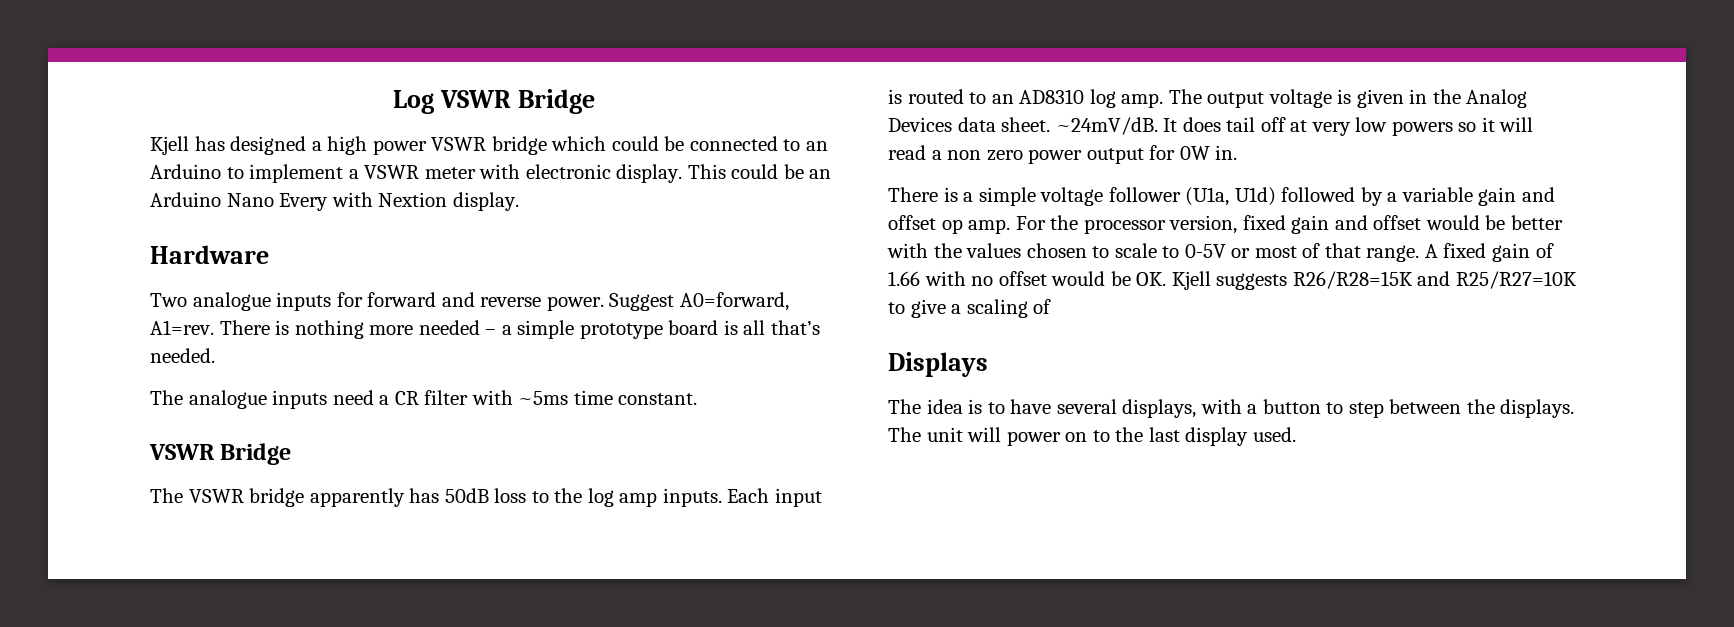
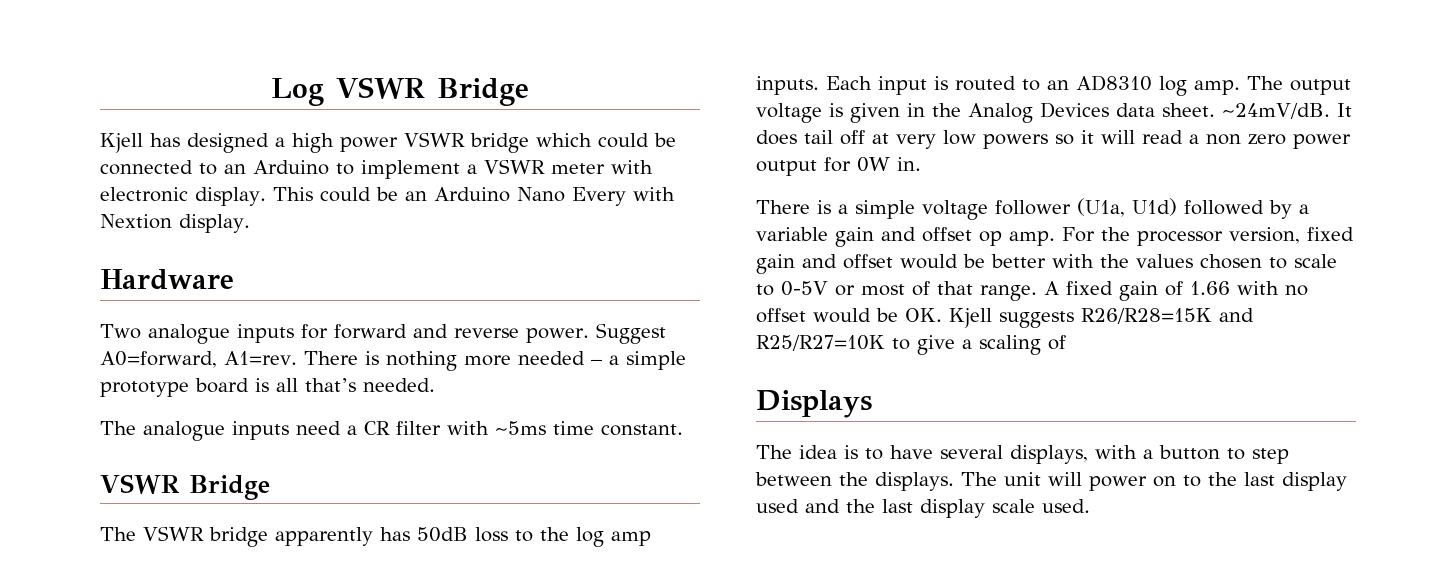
(1249, 436) none -> [756,499,1035,518] used and the last display scale

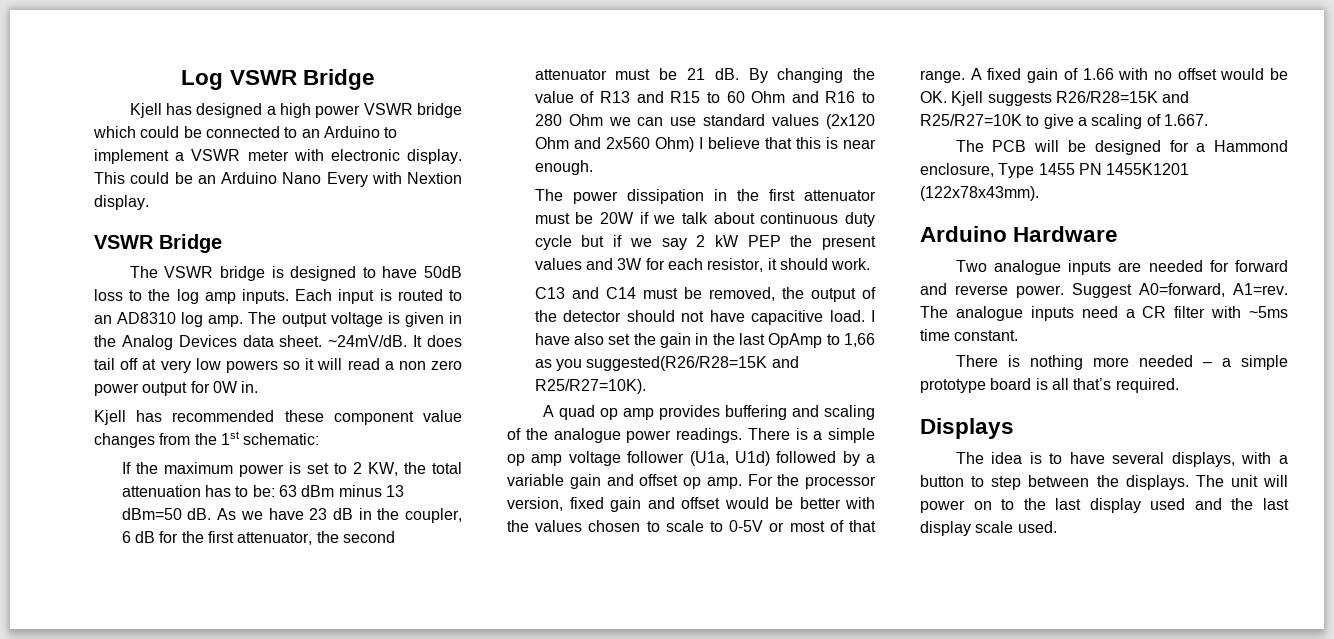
[100,269,234,290] [100,323,666,344] [100,351,686,371] [100,378,435,397] [100,421,683,441] // Hardware // Two analogue inputs for forward and reverse power. Suggest A0=forward, A1=rev. There is nothing more needed – a simple prototype board is all that’s needed. // The analogue inputs need a CR filter with ~5ms time constant. -> (149, 202) none
[275,527,410,546] apparently has -> [271,266,418,281] is designed to have
(921, 164) none -> [94,410,463,425] [94,431,320,448] [121,462,462,477] [121,485,404,497] [121,508,462,523] [121,531,395,545] [534,68,875,83] [534,91,876,103] [534,114,875,129] [534,137,876,152] [534,160,593,175] [534,189,876,204] [534,212,875,227] [534,235,876,250] [534,258,871,272] [534,287,876,302] [534,310,875,325] [534,333,875,348] [534,356,799,371] [534,379,646,394] [542,405,875,420] [507,428,742,443] Kjell has recommended these component value changes from the 1st schematic: // If the maximum power is set to 2 KW, the total attenuation has to be: 63 dBm minus 13 dBm=50 dB. As we have 23 dB in the coupler, 6 dB for the first attenuator, the second attenuator must be 21 dB. By changing the value of R13 and R15 to 60 Ohm and R16 to 280 Ohm we can use standard values (2x120 Ohm and 2x560 Ohm) I believe that this is near enough. // The power dissipation in the first attenuator must be 20W if we talk about continuous duty cycle but if we say 2 kW PEP the present values and 3W for each resistor, it should work. // C13 and C14 must be removed, the output of the detector should not have capacitive load. I have also set the gain in the last OpAmp to 1,66 as you suggested(R26/R28=15K and R25/R27=10K). // A quad op amp provides buffering and scaling of the analogue power readings.
(915, 209) none -> [507,454,563,466] op amp
(1066, 342) none -> [1163,114,1208,126] [955,140,1288,155] [920,163,1190,178] [920,186,1039,201] [920,226,1119,242] [955,260,1288,275] [920,283,1288,298] [920,306,1288,321] [920,329,1019,341] [955,355,1288,370] [920,378,1179,393] 1.667. // The PCB will be designed for a Hammond enclosure, Type 1455 PN 1455K1201 (122x78x43mm). // Arduino Hardware // Two analogue inputs are needed for forward and reverse power. Suggest A0=forward, A1=rev. The analogue inputs need a CR filter with ~5ms time constant. // There is nothing more needed – a simple prototype board is all that’s required.

